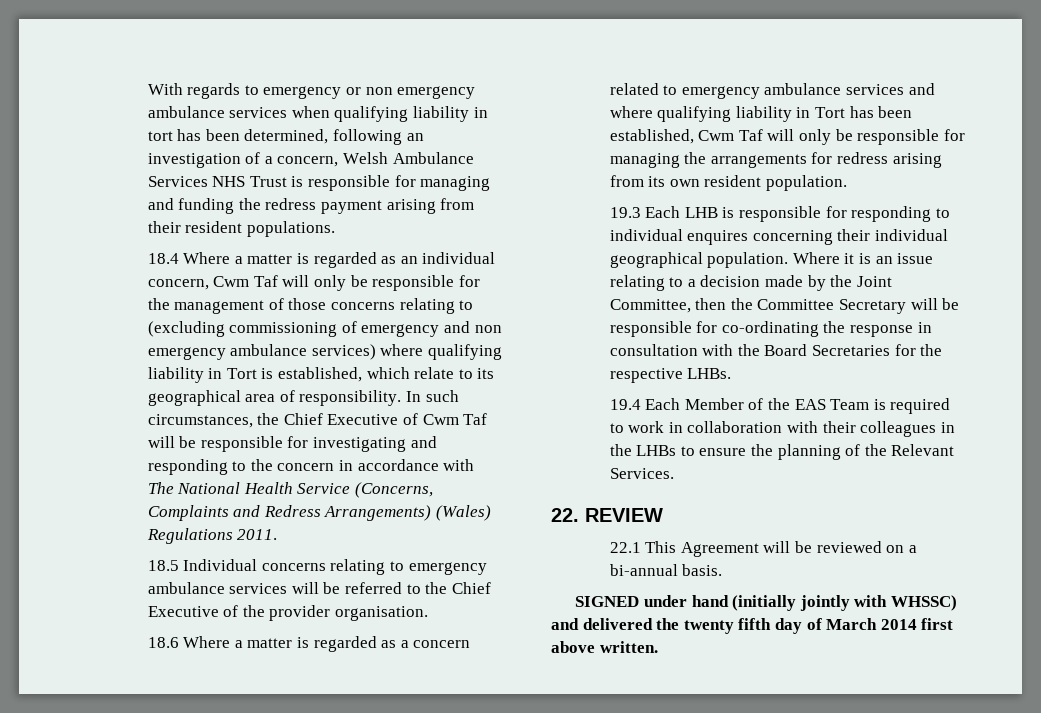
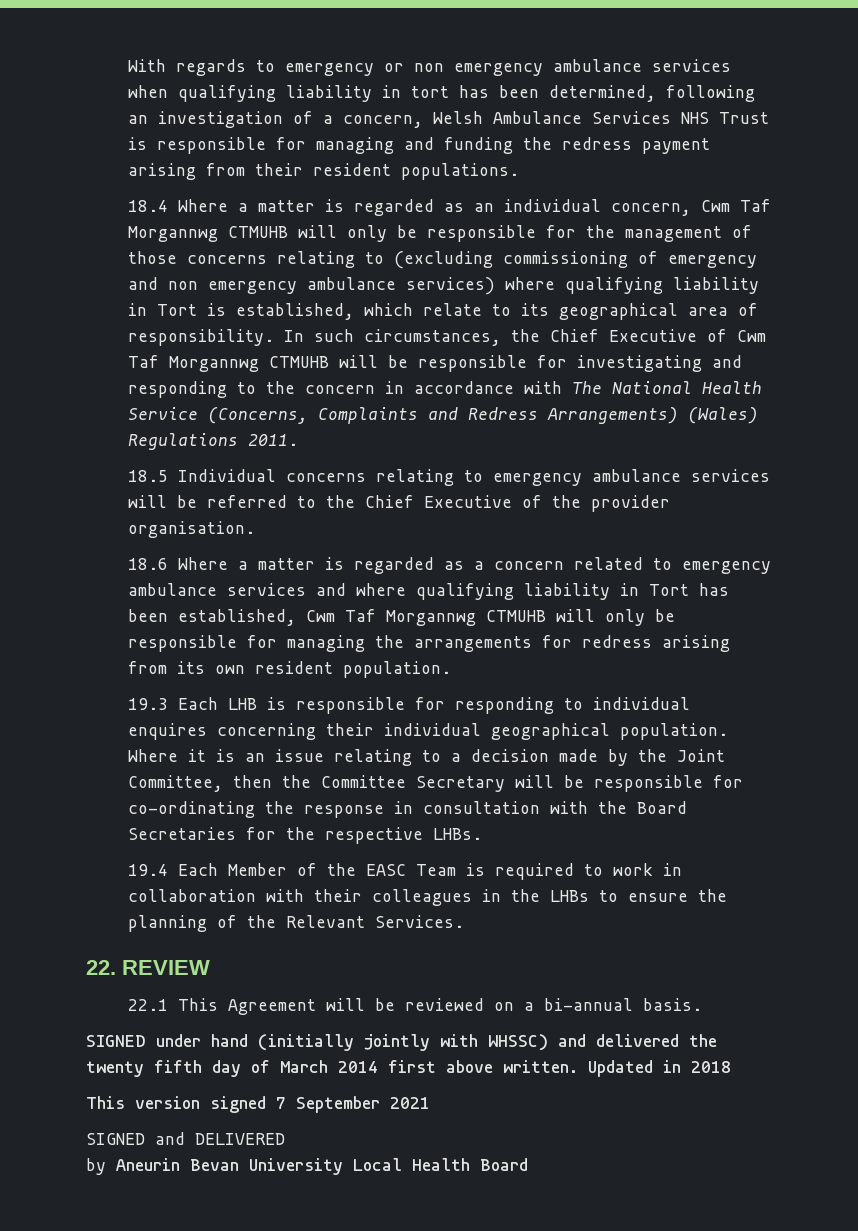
(278, 281) none -> [128,226,289,242] Morgannwg CTMUHB
(488, 419) none -> [169,356,330,372] Morgannwg CTMUHB
(763, 135) none -> [386,610,547,626] Morgannwg CTMUHB
[794,399,826,410] EAS -> [366,864,407,876] EASC
(658, 647) none -> [588,1060,731,1077] [86,1096,430,1113] [86,1132,285,1145] [86,1158,528,1175] Updated in 2018 // This version signed 7 September 2021 // SIGNED and DELIVERED // by Aneurin Bevan University Local Health Board

